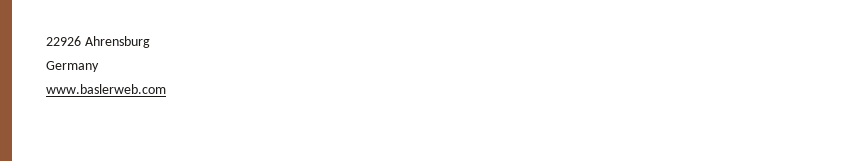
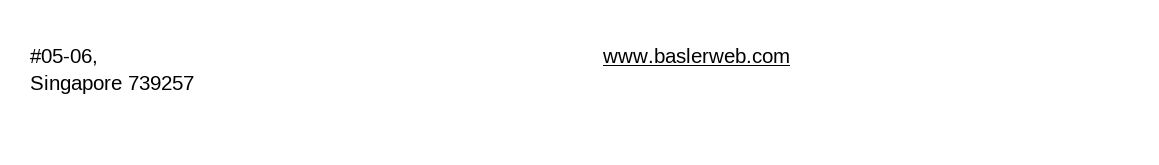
[46,36,150,48] [46,61,99,72] 22926 Ahrensburg // Germany -> [30,49,98,66] [30,75,194,94] #05-06, // Singapore 739257

